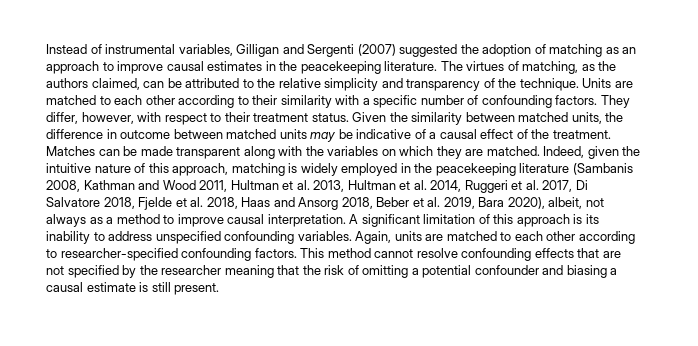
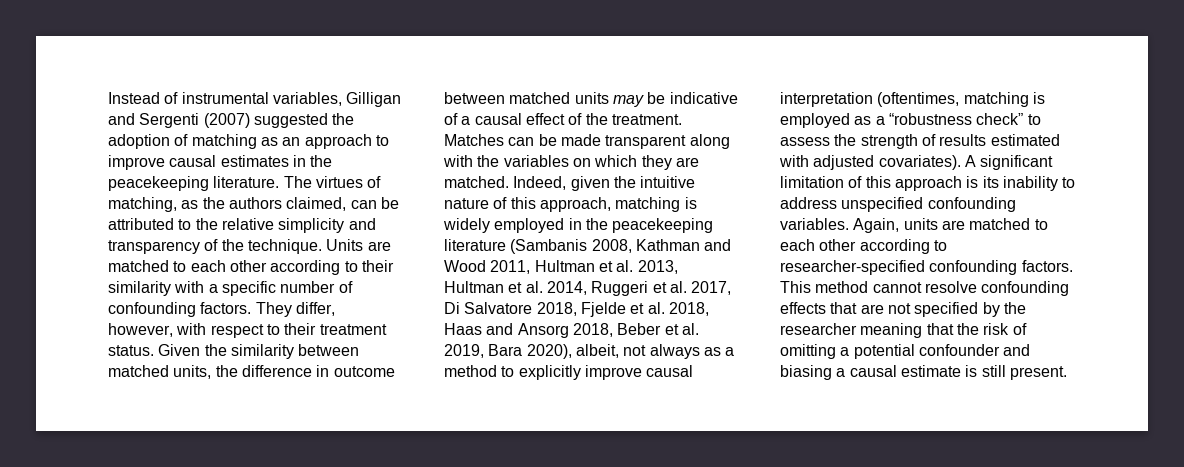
[177,214,346,227] improve causal interpretation. -> [518,365,694,380] [780,92,1045,107] [780,113,1041,128] [780,134,1060,149] [779,155,961,170] explicitly improve causal interpretation (oftentimes, matching is employed as a “robustness check” to assess the strength of results estimated with adjusted covariates).

